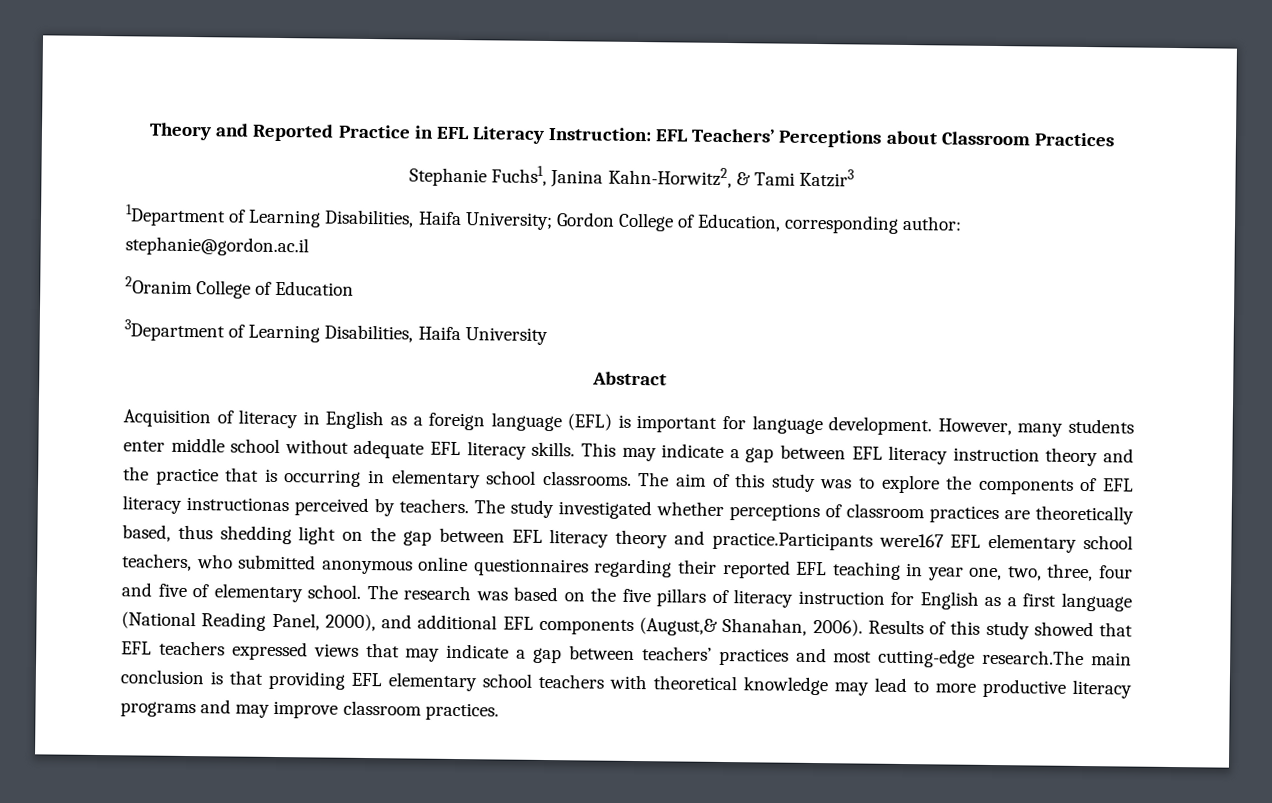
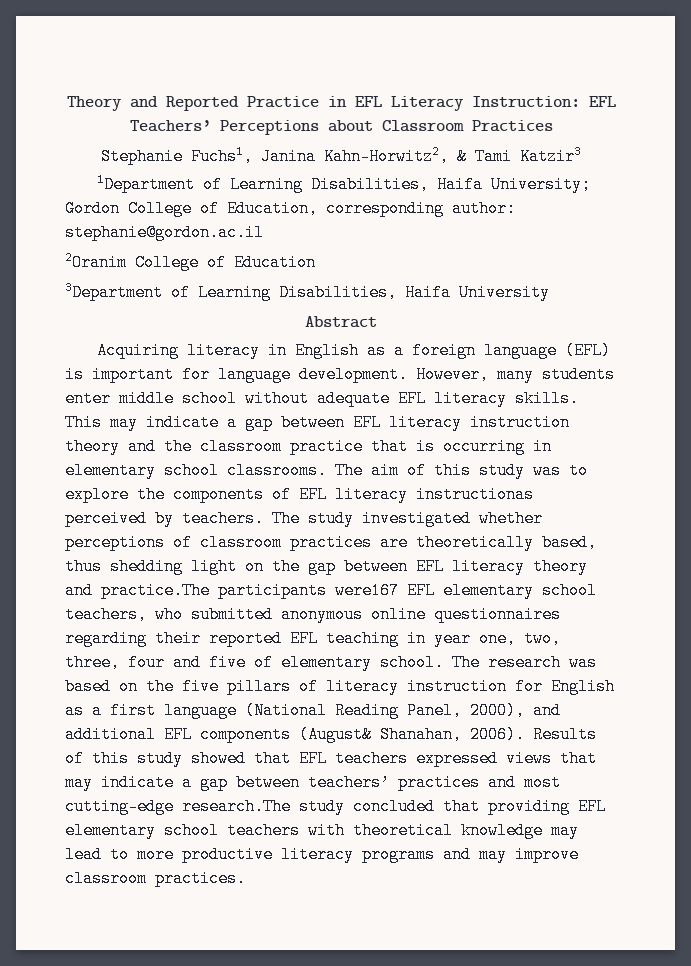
[123,409,234,428] Acquisition of -> [96,342,179,359] Acquiring
(149, 473) none -> [200,438,282,455] classroom
[711,531,873,551] practice.Participants -> [101,582,327,599] practice.The participants
[639,617,718,636] (August,& -> [299,726,372,743] (August&
[1091,652,1132,666] [120,669,223,685] main conclusion is -> [299,798,435,815] study concluded

